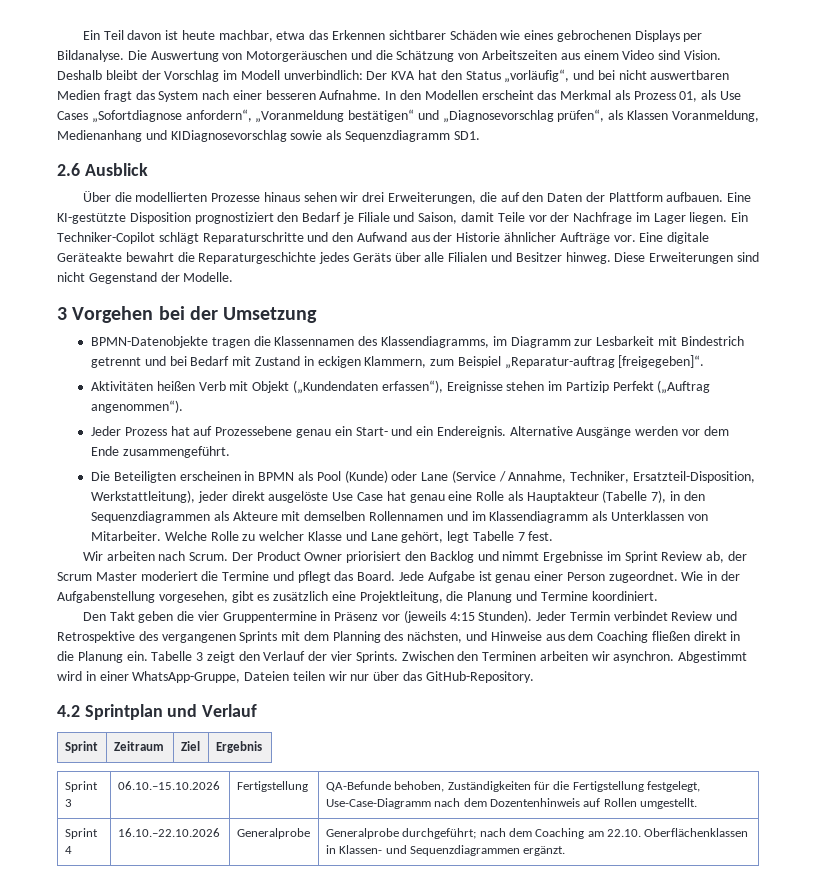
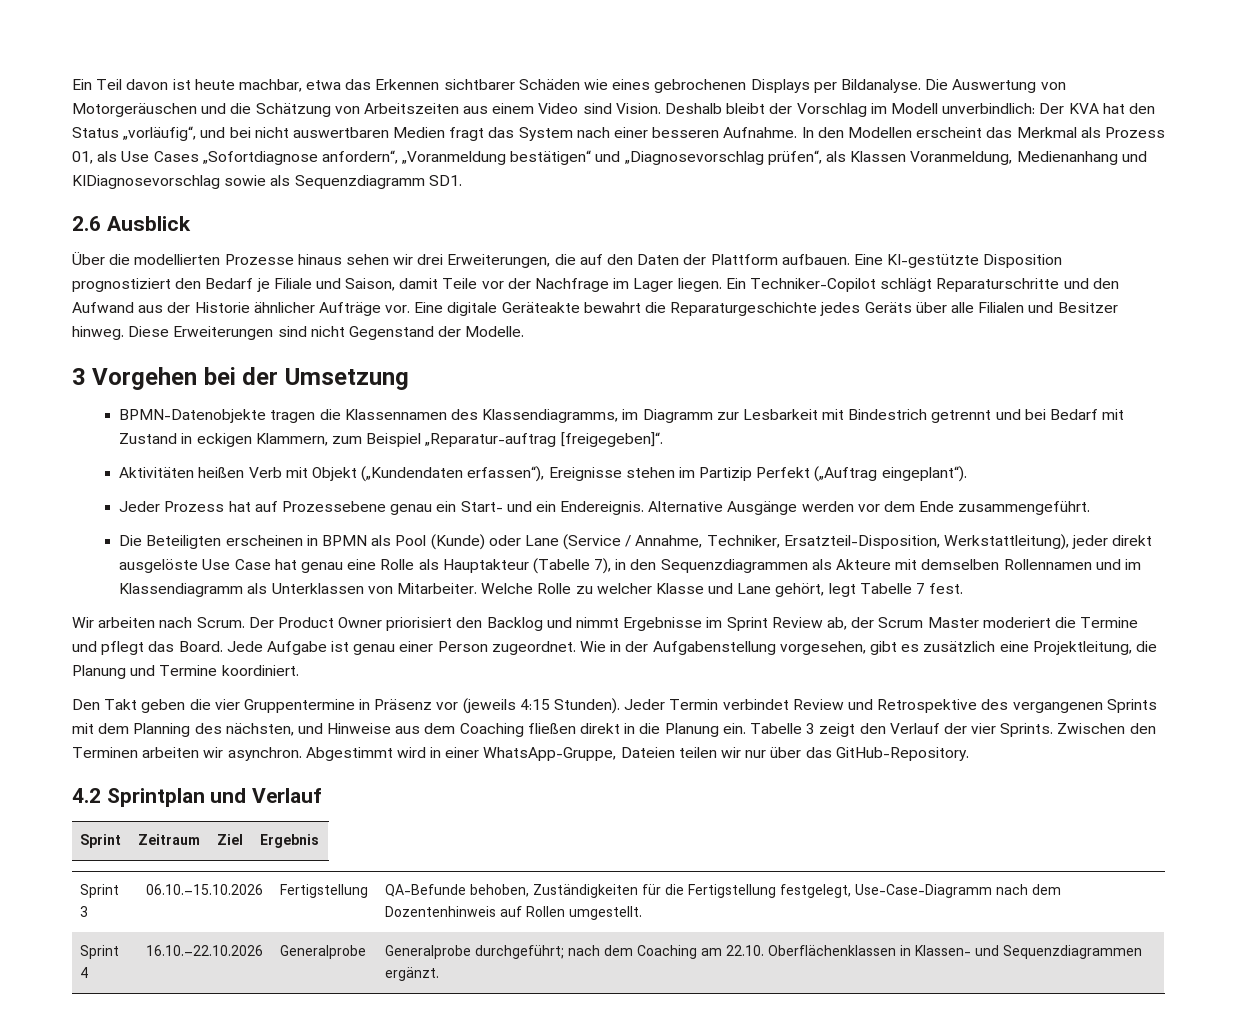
[91,400,184,413] angenommen“). -> [881,466,967,482] eingeplant“).

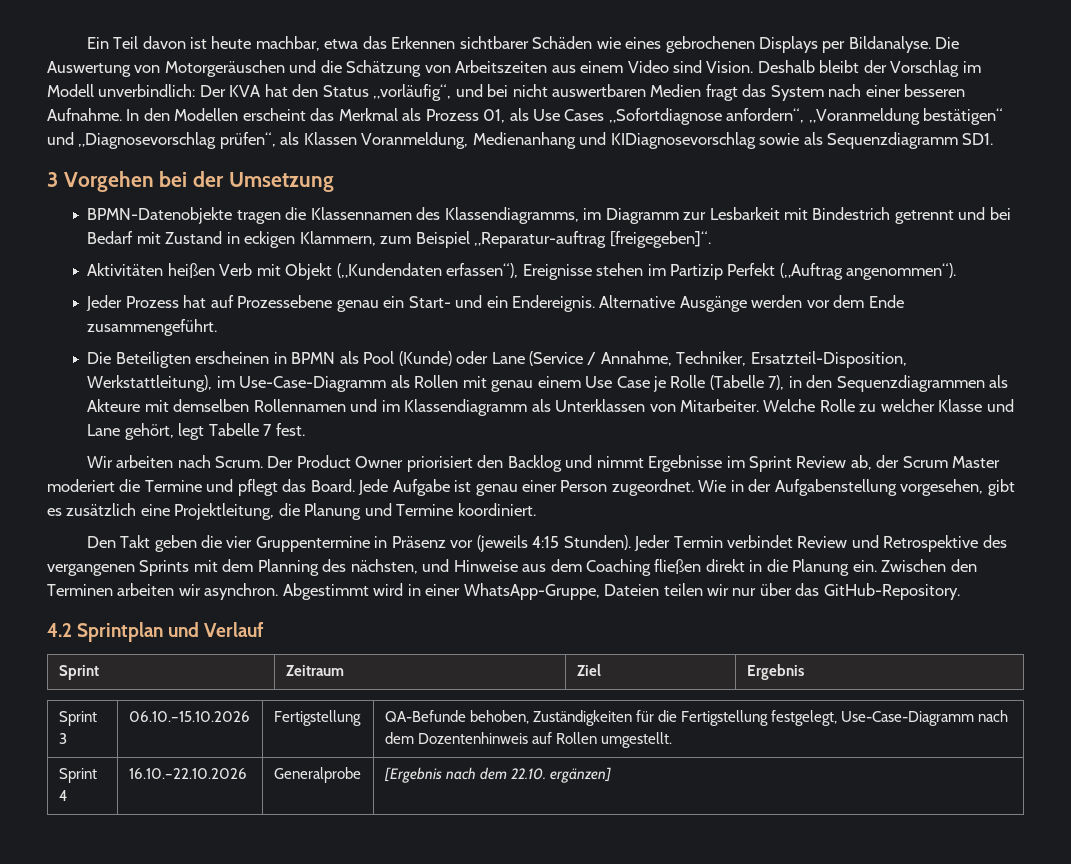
[72,216,191,231] [72,251,1063,268] [72,278,1119,292] [72,302,1118,316] [72,326,525,340] // 2.6 Ausblick // Über die modellierten Prozesse hinaus sehen wir drei Erweiterungen, die auf den Daten der Plattform aufbauen. Eine KI-gestützte Disposition prognostiziert den Bedarf je Filiale und Saison, damit Teile vor der Nachfrage im Lager liegen. Ein Techniker-Copilot schlägt Reparaturschritte und den Aufwand aus der Historie ähnlicher Aufträge vor. Eine digitale Geräteakte bewahrt die Reparaturgeschichte jedes Geräts über alle Filialen und Besitzer hinweg. Diese Erweiterungen sind nicht Gegenstand der Modelle. -> (994, 139) none
[881,466,967,482] eingeplant“). -> [846,263,957,280] angenommen“).
[1072,535,1153,549] [119,559,529,573] jeder direkt ausgelöste Use Case hat genau eine Rolle als Hauptakteur -> [216,375,706,392] im Use-Case-Diagramm als Rollen mit genau einem Use Case je Rolle
[749,723,1054,737] Tabelle 3 zeigt den Verlauf der vier Sprints. -> (877, 566) none
[385,945,1143,959] [385,967,440,981] Generalprobe durchgeführt; nach dem Coaching am 22.10. Oberflächenklassen in Klassen- und Sequenzdiagrammen ergänzt. -> [383,767,611,783] [Ergebnis nach dem 22.10. ergänzen]

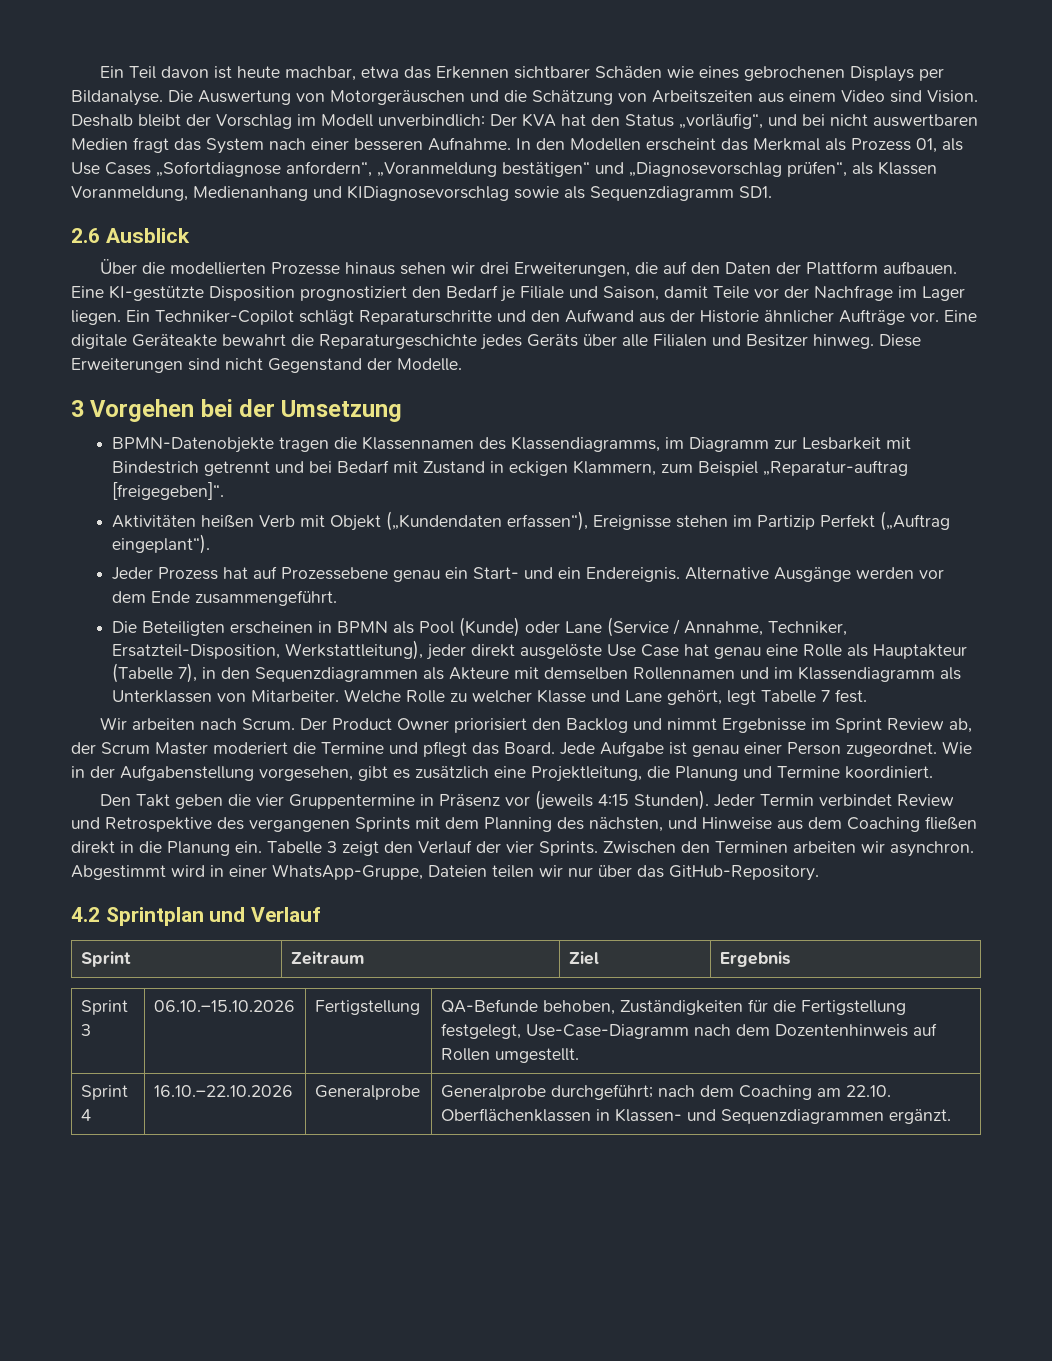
(994, 139) none -> [71,228,190,243] [100,259,958,277] [71,285,965,302] [71,309,977,325] [71,334,921,350] [71,358,462,373] // 2.6 Ausblick // Über die modellierten Prozesse hinaus sehen wir drei Erweiterungen, die auf den Daten der Plattform aufbauen. Eine KI-gestützte Disposition prognostiziert den Bedarf je Filiale und Saison, damit Teile vor der Nachfrage im Lager liegen. Ein Techniker-Copilot schlägt Reparaturschritte und den Aufwand aus der Historie ähnlicher Aufträge vor. Eine digitale Geräteakte bewahrt die Reparaturgeschichte jedes Geräts über alle Filialen und Besitzer hinweg. Diese Erweiterungen sind nicht Gegenstand der Modelle.
[846,263,957,280] angenommen“). -> [112,534,211,554] eingeplant“).
[216,375,706,392] im Use-Case-Diagramm als Rollen mit genau einem Use Case je Rolle -> [426,644,968,660] jeder direkt ausgelöste Use Case hat genau eine Rolle als Hauptakteur
(877, 566) none -> [267,840,598,856] Tabelle 3 zeigt den Verlauf der vier Sprints.
[383,767,611,783] [Ergebnis nach dem 22.10. ergänzen] -> [440,1084,891,1100] [440,1108,951,1124] Generalprobe durchgeführt; nach dem Coaching am 22.10. Oberflächenklassen in Klassen- und Sequenzdiagrammen ergänzt.

